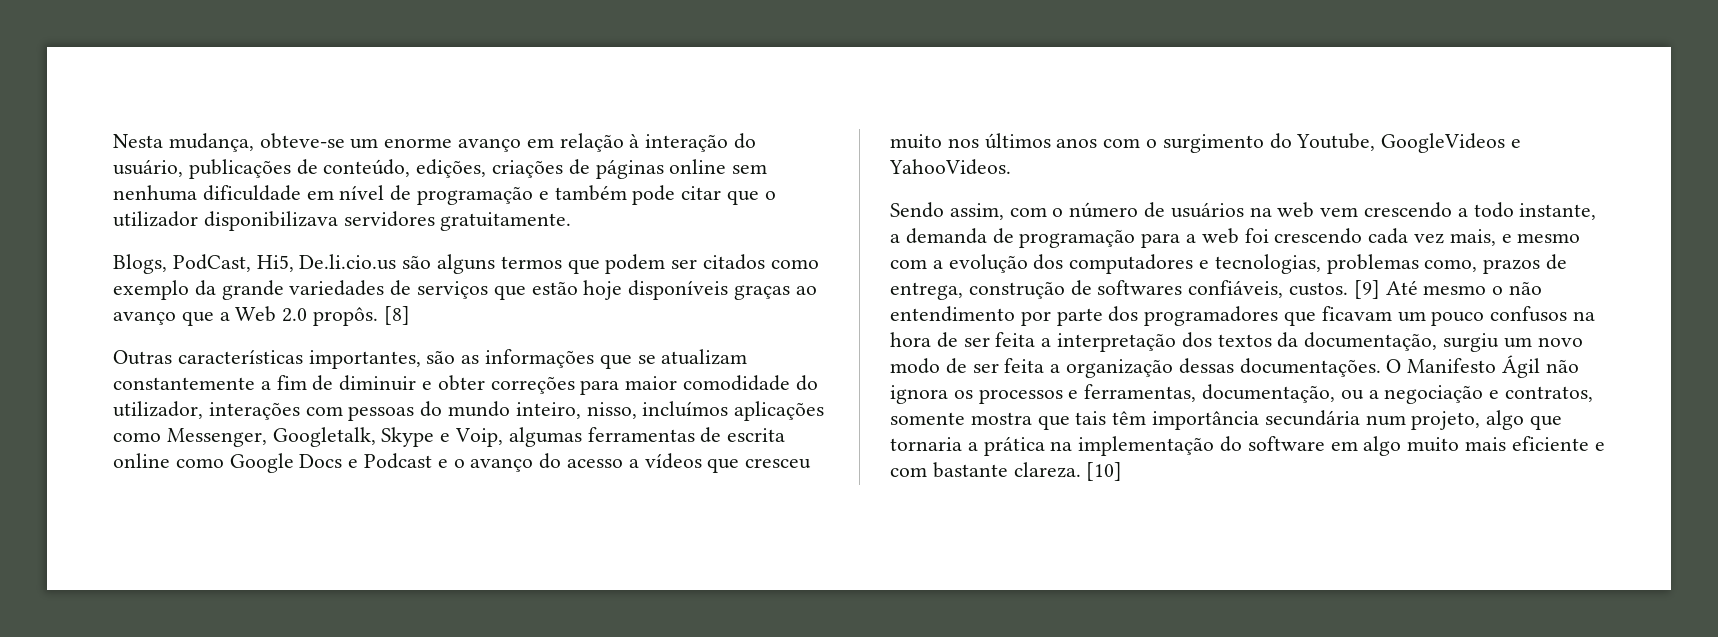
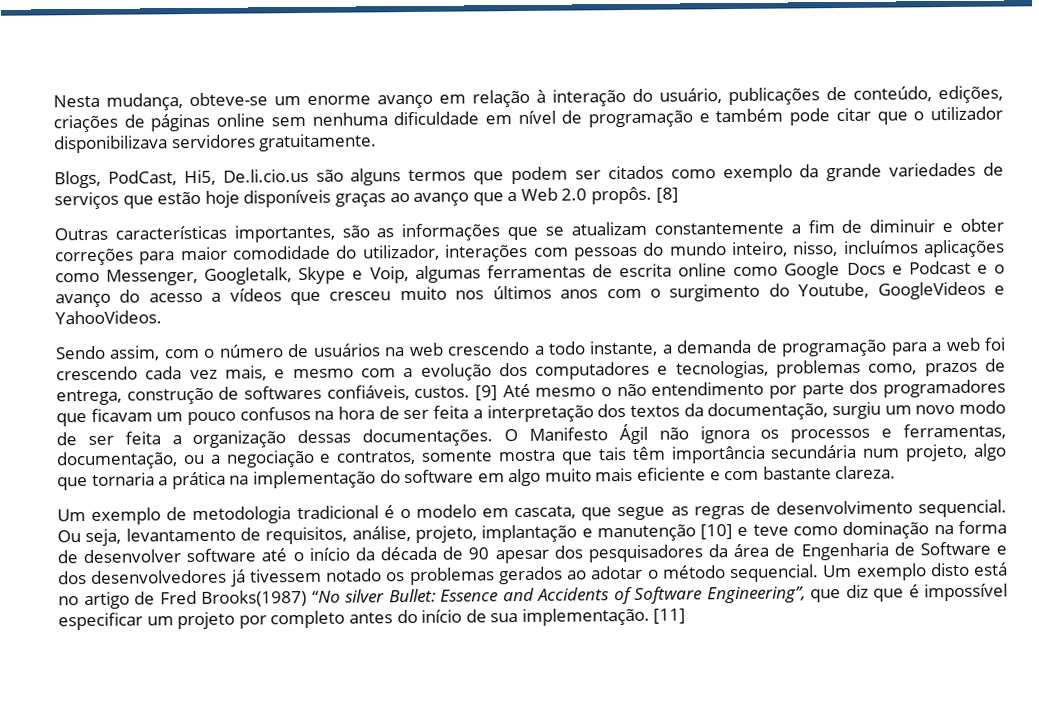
[1320,207,1359,217] vem -> (444, 349) none
[1086,462,1123,481] [10] -> [57,499,1007,525] [57,520,1007,547] [57,541,1007,564] [58,562,1008,587] [58,583,1008,610] [58,607,687,631] // Um exemplo de metodologia tradicional é o modelo em cascata, que segue as regras de desenvolvimento sequencial. Ou seja, levantamento de requisitos, análise, projeto, implantação e manutenção [10] e teve como dominação na forma de desenvolver software até o início da década de 90 apesar dos pesquisadores da área de Engenharia de Software e dos desenvolvedores já tivessem notado os problemas gerados ao adotar o método sequencial. Um exemplo disto está no artigo de Fred Brooks(1987) “No silver Bullet: Essence and Accidents of Software Engineering”, que diz que é impossível especificar um projeto por completo antes do início de sua implementação. [11]

